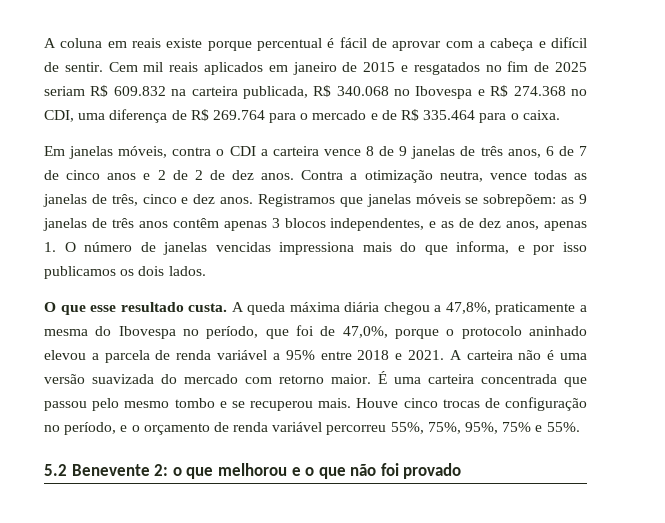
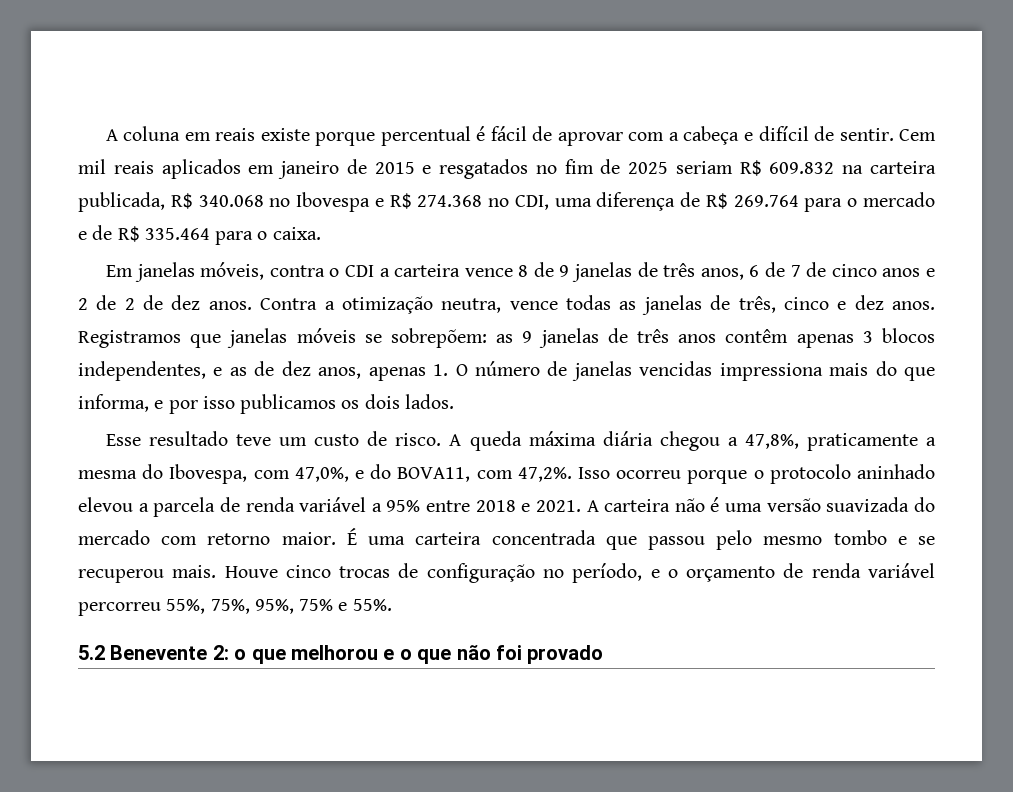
[44,302,228,315] O que esse resultado custa. -> [105,431,442,446] Esse resultado teve um custo de risco.
[118,325,388,339] Ibovespa no período, que foi de 47,0%, -> [169,464,682,484] Ibovespa, com 47,0%, e do BOVA11, com 47,2%. Isso ocorreu

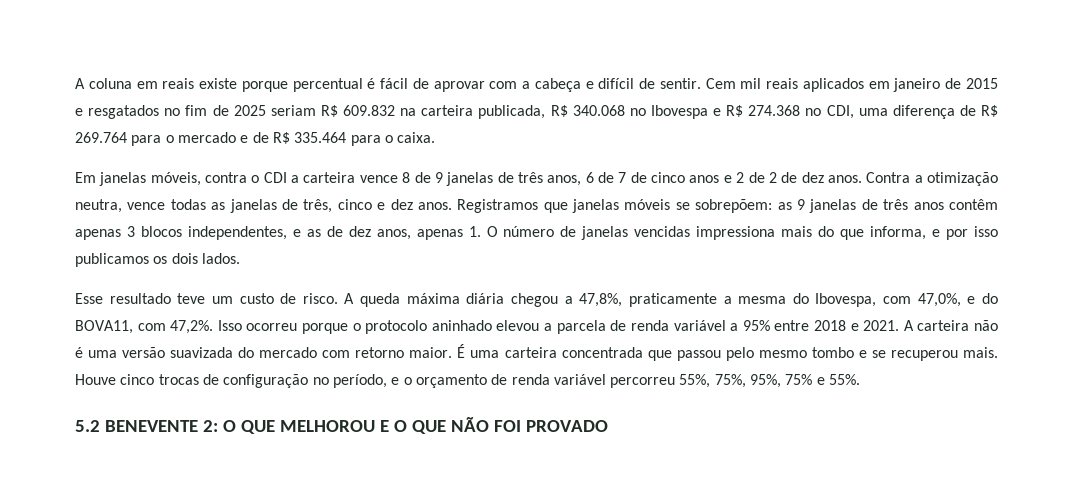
[110,645,604,664] Benevente 2: o que melhorou e o que não foi provado -> [104,417,608,434] BENEVENTE 2: O QUE MELHOROU E O QUE NÃO FOI PROVADO

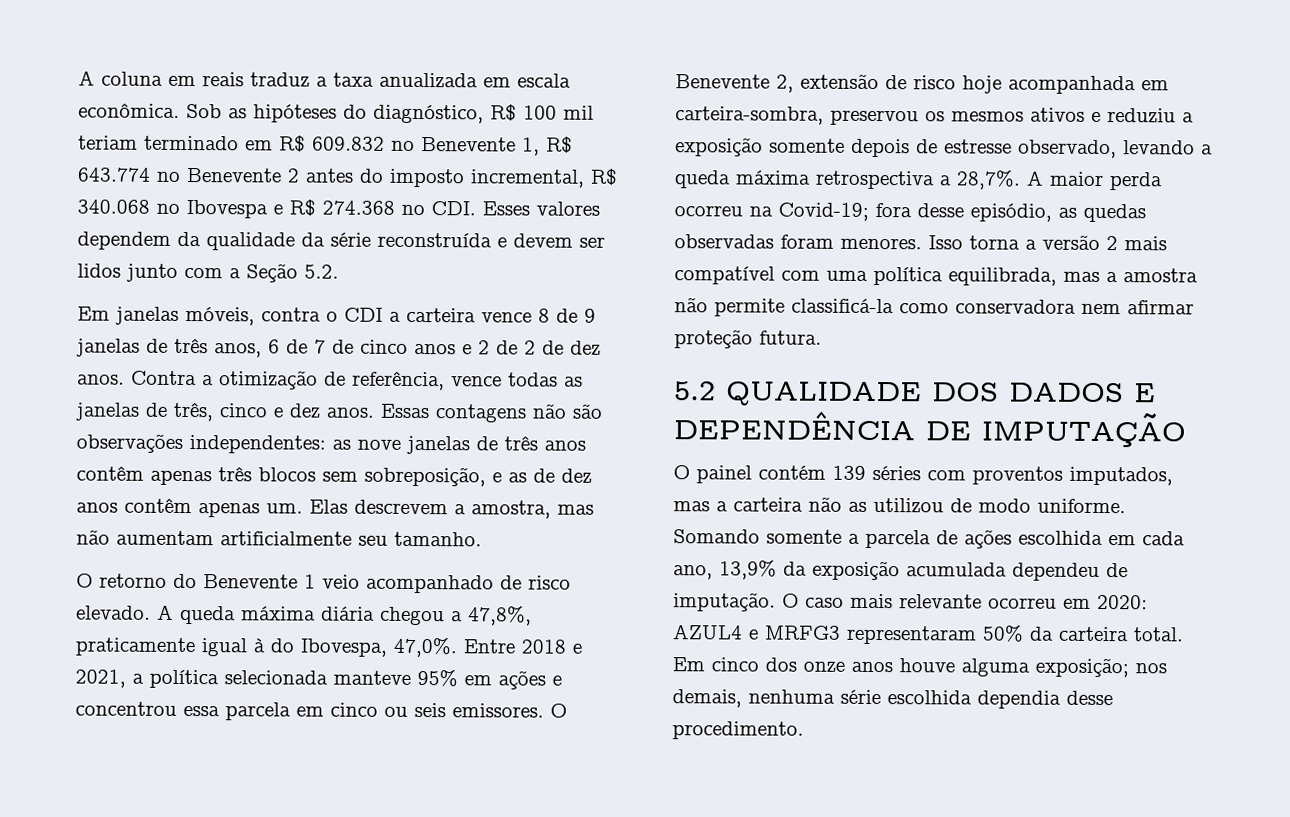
[199,78,998,92] [75,105,546,119] existe porque percentual é fácil de aprovar com a cabeça e difícil de sentir. Cem mil reais aplicados em janeiro de 2015 e resgatados no fim de 2025 seriam R$ 609.832 na carteira publicada, -> [250,72,571,89] [78,102,594,124] [78,135,573,156] [77,167,585,188] traduz a taxa anualizada em escala econômica. Sob as hipóteses do diagnóstico, R$ 100 mil teriam terminado em R$ 609.832 no Benevente 1, R$ 643.774 no Benevente 2 antes do imposto incremental,
[826,105,998,119] [75,132,436,146] CDI, uma diferença de R$ 269.764 para o mercado e de R$ 335.464 para o caixa. -> [431,201,600,216] [77,231,605,251] [77,263,339,283] CDI. Esses valores dependem da qualidade da série reconstruída e devem ser lidos junto com a Seção 5.2.
[75,199,122,213] neutra, -> [324,370,445,391] de referência,
[457,199,806,213] Registramos que janelas móveis se sobrepõem: as 9 -> [380,403,603,423] [76,433,401,454] Essas contagens não são observações independentes: as nove
[126,226,998,240] [75,253,240,267] [75,293,338,304] 3 blocos independentes, e as de dez anos, apenas 1. O número de janelas vencidas impressiona mais do que informa, e por isso publicamos os dois lados. // Esse resultado teve um custo de risco. -> [218,466,592,487] [76,497,594,519] [76,529,482,547] [76,573,571,594] [76,605,151,620] três blocos sem sobreposição, e as de dez anos contêm apenas um. Elas descrevem a amostra, mas não aumentam artificialmente seu tamanho. // O retorno do Benevente 1 veio acompanhado de risco elevado.
[723,293,998,307] [75,320,998,334] [75,344,998,361] [75,374,861,388] [75,417,608,434] a mesma do Ibovespa, com 47,0%, e do BOVA11, com 47,2%. Isso ocorreu porque o protocolo aninhado elevou a parcela de renda variável a 95% entre 2018 e 2021. A carteira não é uma versão suavizada do mercado com retorno maior. É uma carteira concentrada que passou pelo mesmo tombo e se recuperou mais. Houve cinco trocas de configuração no período, e o orçamento de renda variável percorreu 55%, 75%, 95%, 75% e 55%. // 5.2 BENEVENTE 2: O QUE MELHOROU E O QUE NÃO FOI PROVADO -> [201,636,582,658] [75,669,562,690] [75,701,567,721] [675,73,1169,95] [675,106,1194,126] [675,137,1213,159] [674,169,1163,191] [674,202,1146,223] [674,234,1167,251] [674,266,1198,286] [674,297,1194,317] [674,329,822,349] [674,381,1156,407] [673,411,1186,448] [673,465,1173,486] [673,496,1126,514] [673,529,1185,549] [673,559,1128,581] [673,592,1148,612] [672,624,1184,645] [672,657,1167,678] [672,689,1113,709] [672,721,804,740] igual à do Ibovespa, 47,0%. Entre 2018 e 2021, a política selecionada manteve 95% em ações e concentrou essa parcela em cinco ou seis emissores. O Benevente 2, extensão de risco hoje acompanhada em carteira-sombra, preservou os mesmos ativos e reduziu a exposição somente depois de estresse observado, levando a queda máxima retrospectiva a 28,7%. A maior perda ocorreu na Covid-19; fora desse episódio, as quedas observadas foram menores. Isso torna a versão 2 mais compatível com uma política equilibrada, mas a amostra não permite classificá-la como conservadora nem afirmar proteção futura. // 5.2 QUALIDADE DOS DADOS E DEPENDÊNCIA DE IMPUTAÇÃO // O painel contém 139 séries com proventos imputados, mas a carteira não as utilizou de modo uniforme. Somando somente a parcela de ações escolhida em cada ano, 13,9% da exposição acumulada dependeu de imputação. O caso mais relevante ocorreu em 2020: AZUL4 e MRFG3 representaram 50% da carteira total. Em cinco dos onze anos houve alguma exposição; nos demais, nenhuma série escolhida dependia desse procedimento.

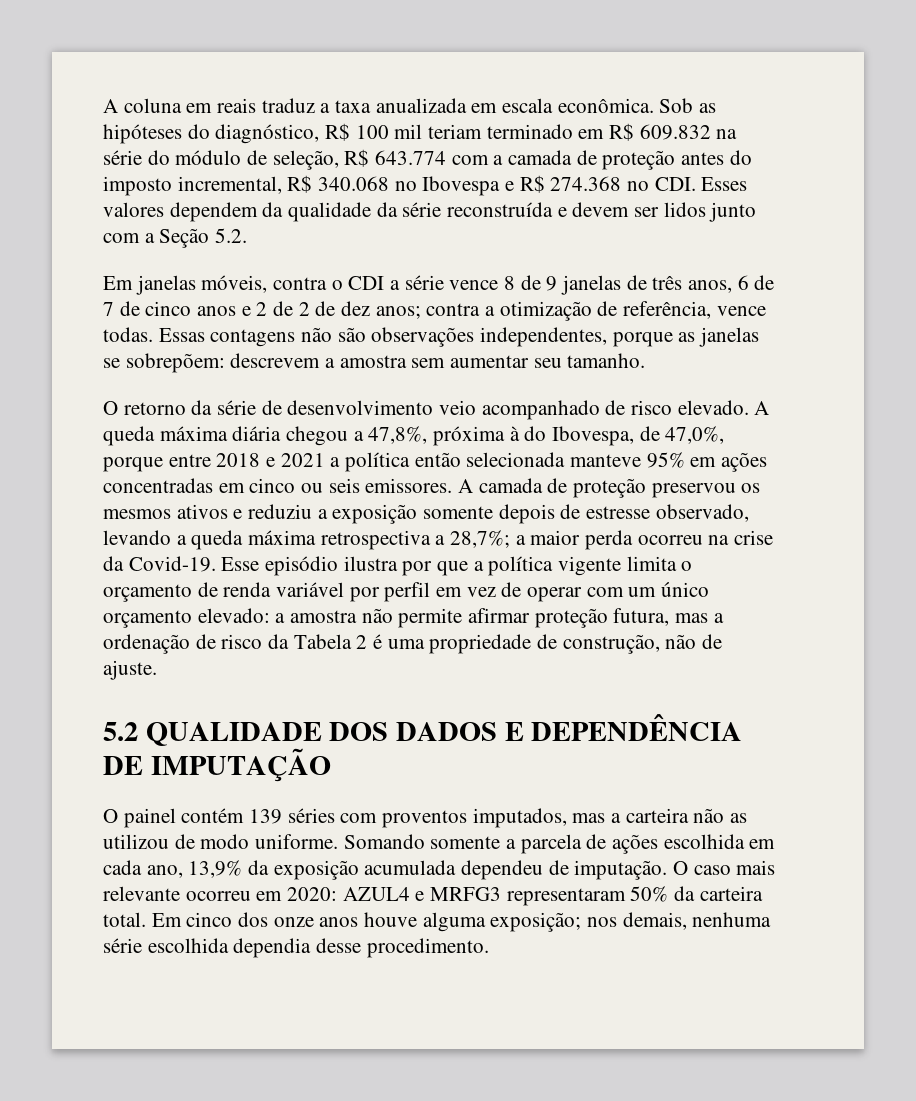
[391,136,573,156] [77,167,300,183] no Benevente 1, R$ 643.774 no Benevente 2 -> [716,129,738,139] [103,149,676,170] na série do módulo de seleção, R$ 643.774 com a camada de proteção
[406,307,476,323] carteira -> [404,275,444,290] série
[77,370,197,386] anos. Contra -> [375,303,481,319] anos; contra
[508,372,583,387] [75,401,375,422] todas as janelas de três, cinco e dez anos. -> [103,327,153,342] todas.
[189,435,586,455] [76,465,592,487] [76,497,594,519] [76,529,352,546] independentes: as nove janelas de três anos contêm apenas três blocos sem sobreposição, e as de dez anos contêm apenas um. Elas descrevem a amostra, mas não aumentam artificialmente -> [480,327,760,347] [103,353,530,373] independentes, porque as janelas se sobrepõem: descrevem a amostra sem aumentar
[173,573,316,589] do Benevente 1 -> [191,400,434,415] da série de desenvolvimento
[75,637,247,657] praticamente igual -> [433,426,506,446] próxima
[393,636,515,658] 47,0%. Entre -> [639,426,725,444] [103,454,211,472] de 47,0%, porque entre
[75,669,219,689] 2021, a política -> [280,452,461,472] 2021 a política então
[552,675,562,686] [75,701,291,721] e concentrou essa parcela -> [103,478,213,493] concentradas
[550,703,567,718] [675,73,1169,95] [675,106,824,125] O Benevente 2, extensão de risco hoje acompanhada em carteira-sombra, -> [458,478,647,498] A camada de proteção
[956,169,1044,190] 28,7%. A -> [450,530,526,548] 28,7%; a
[778,202,1146,223] [674,234,1167,251] [674,266,1198,286] [674,297,1194,317] [674,329,822,349] Covid-19; fora desse episódio, as quedas observadas foram menores. Isso torna a versão 2 mais compatível com uma política equilibrada, mas a amostra não permite classificá-la como conservadora nem afirmar proteção futura. -> [734,530,774,545] [103,556,693,576] [103,582,710,602] [103,608,724,628] [103,634,723,654] [103,660,157,680] crise da Covid-19. Esse episódio ilustra por que a política vigente limita o orçamento de renda variável por perfil em vez de operar com um único orçamento elevado: a amostra não permite afirmar proteção futura, mas a ordenação de risco da Tabela 2 é uma propriedade de construção, não de ajuste.

